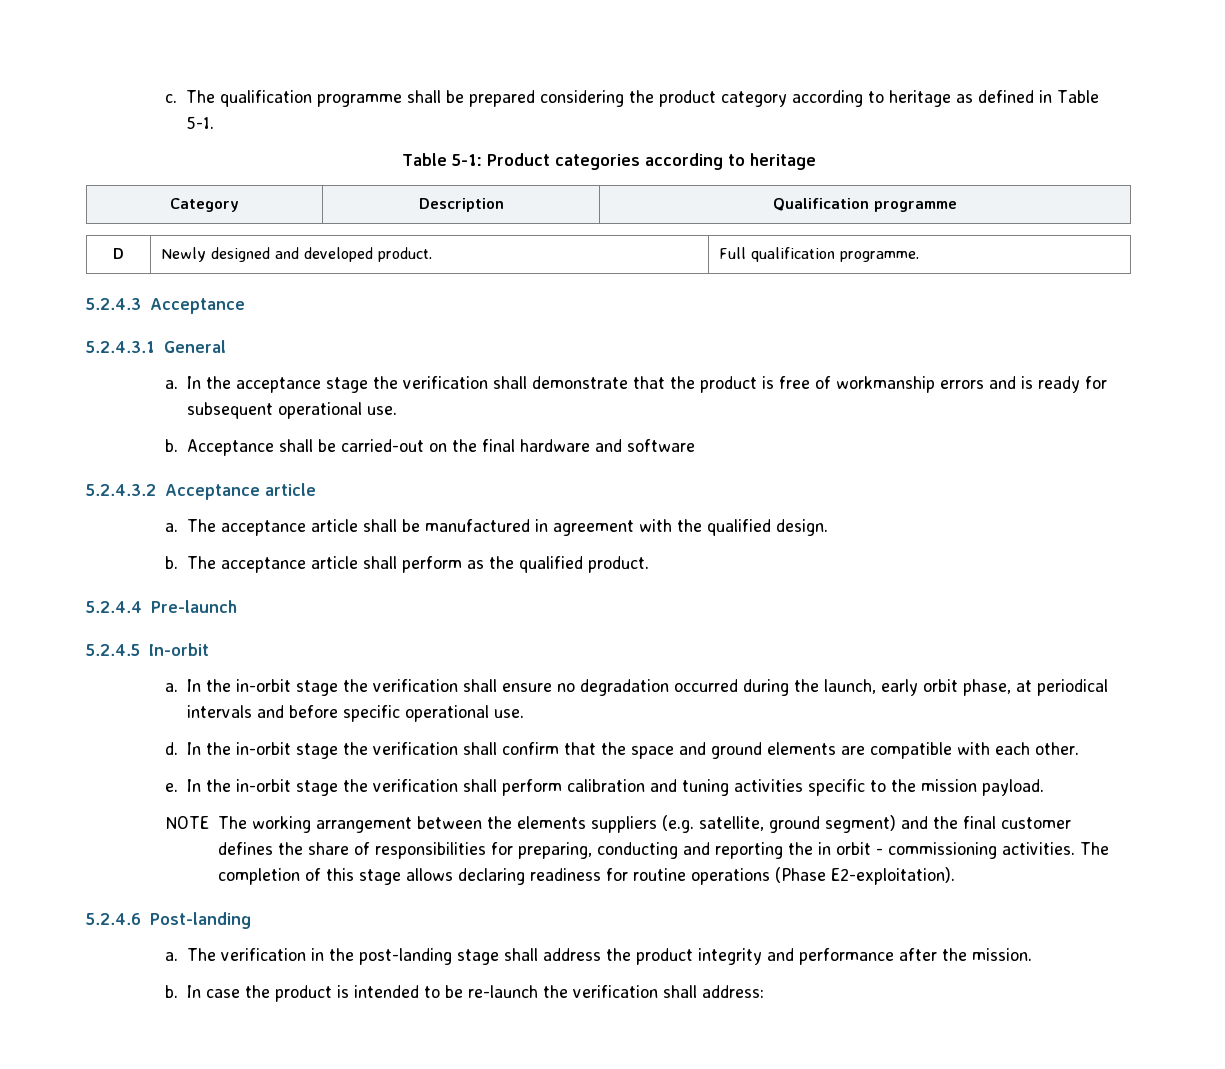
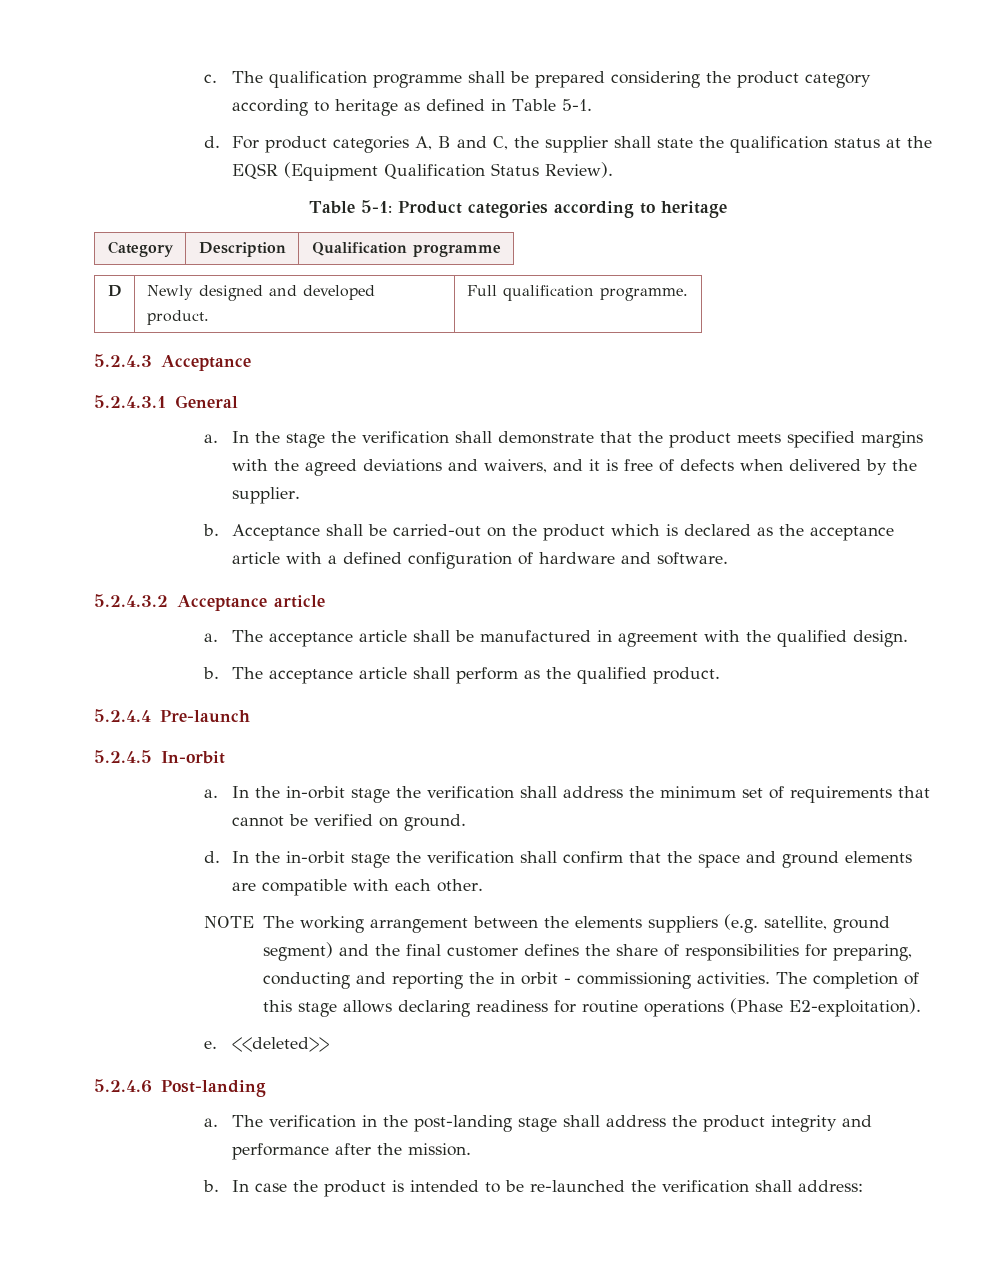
(215, 122) none -> [204,136,933,153] [232,162,614,181] // d. For product categories A, B and C, the supplier shall state the qualification status at the EQSR (Equipment Qualification Status Review).
[236,377,322,393] acceptance -> (281, 437) none
[762,376,1108,393] [187,402,398,419] is free of workmanship errors and is ready for subsequent operational use. -> [737,431,924,448] [232,459,918,476] [232,487,301,504] meets specified margins with the agreed deviations and waivers, and it is free of defects when delivered by the supplier.
[482,439,516,452] final -> [543,524,895,541] [232,552,534,569] product which is declared as the acceptance article with a defined configuration of
[627,439,696,452] software -> [657,552,729,565] software.
[502,679,1109,696] [187,705,525,722] ensure no degradation occurred during the launch, early orbit phase, at periodical intervals and before specific operational use. -> [563,786,931,803] [232,814,467,831] address the minimum set of requirements that cannot be verified on ground.
[165,779,1045,796] // e. In the in-orbit stage the verification shall perform calibration and tuning activities specific to the mission payload. -> (484, 885) none
(956, 876) none -> [204,1037,330,1052] // e. <<deleted>>
[468,985,539,998] re-launch -> [530,1180,626,1192] re-launched

